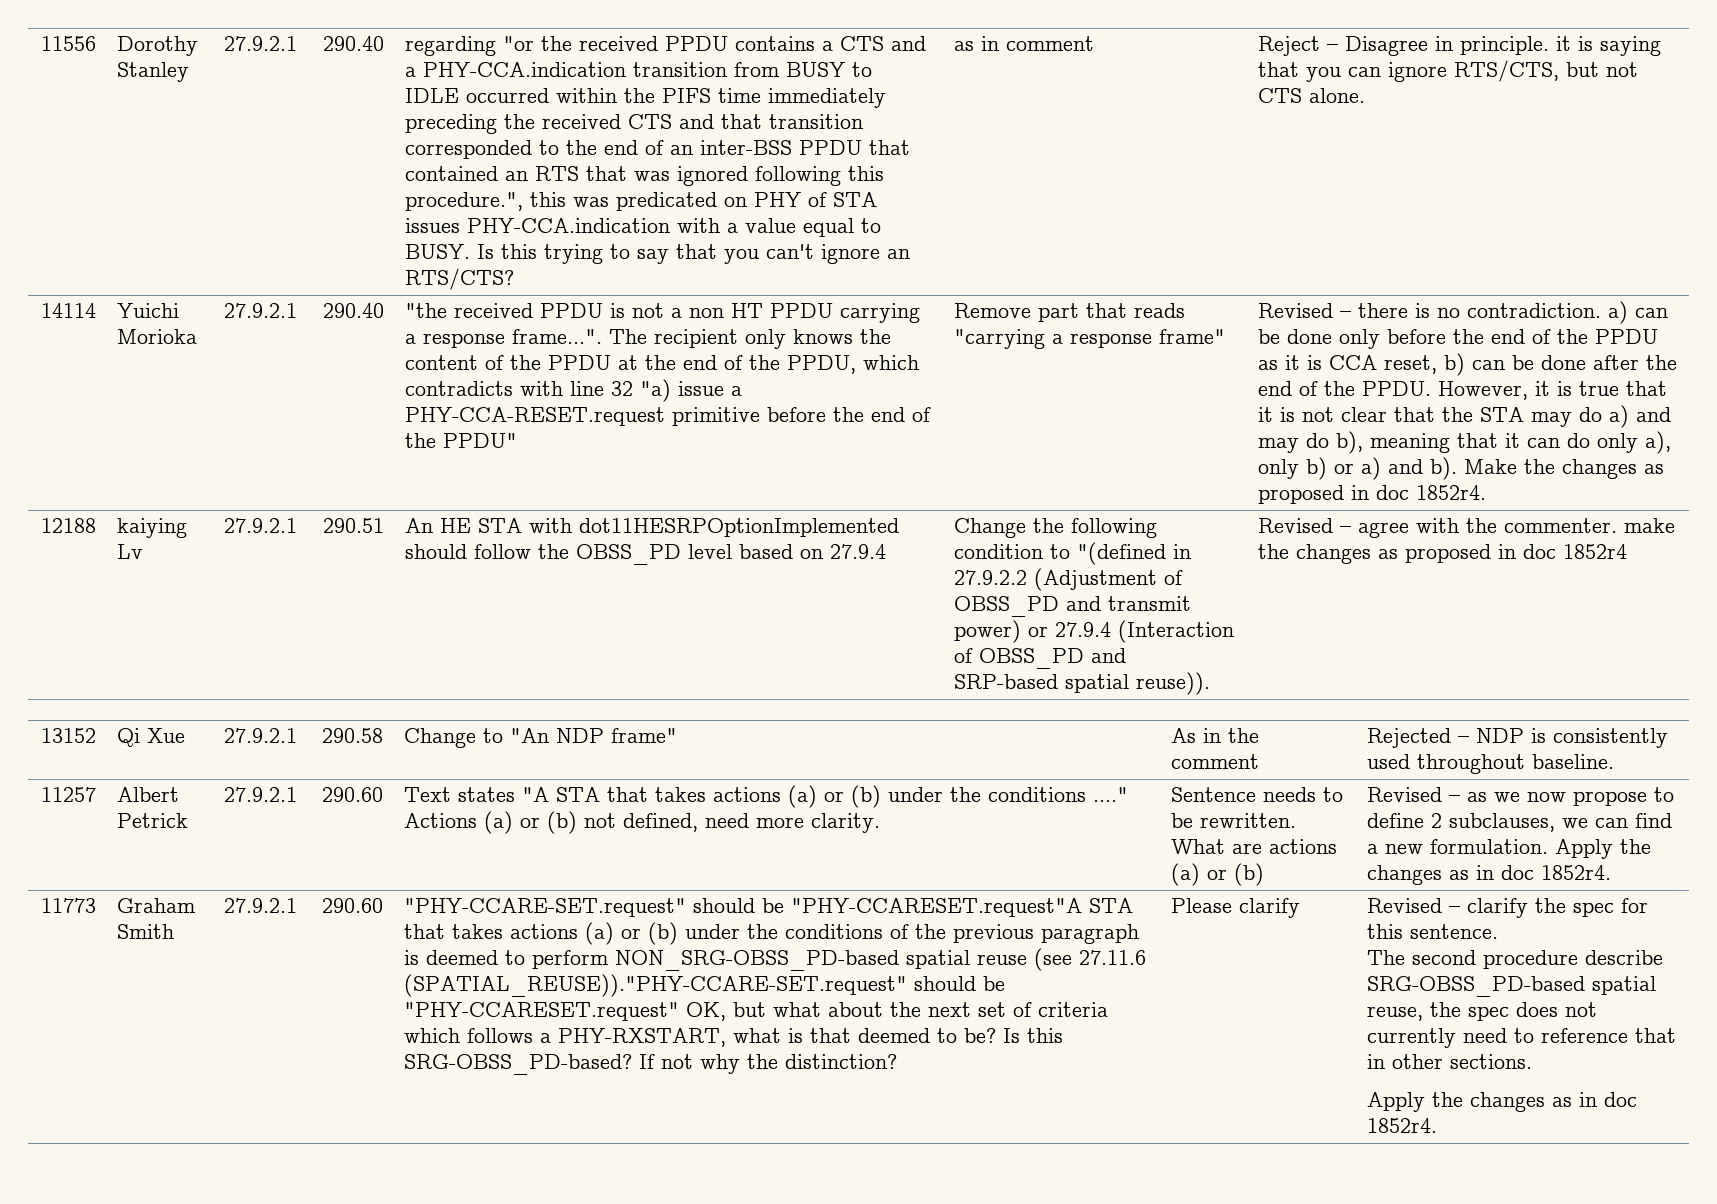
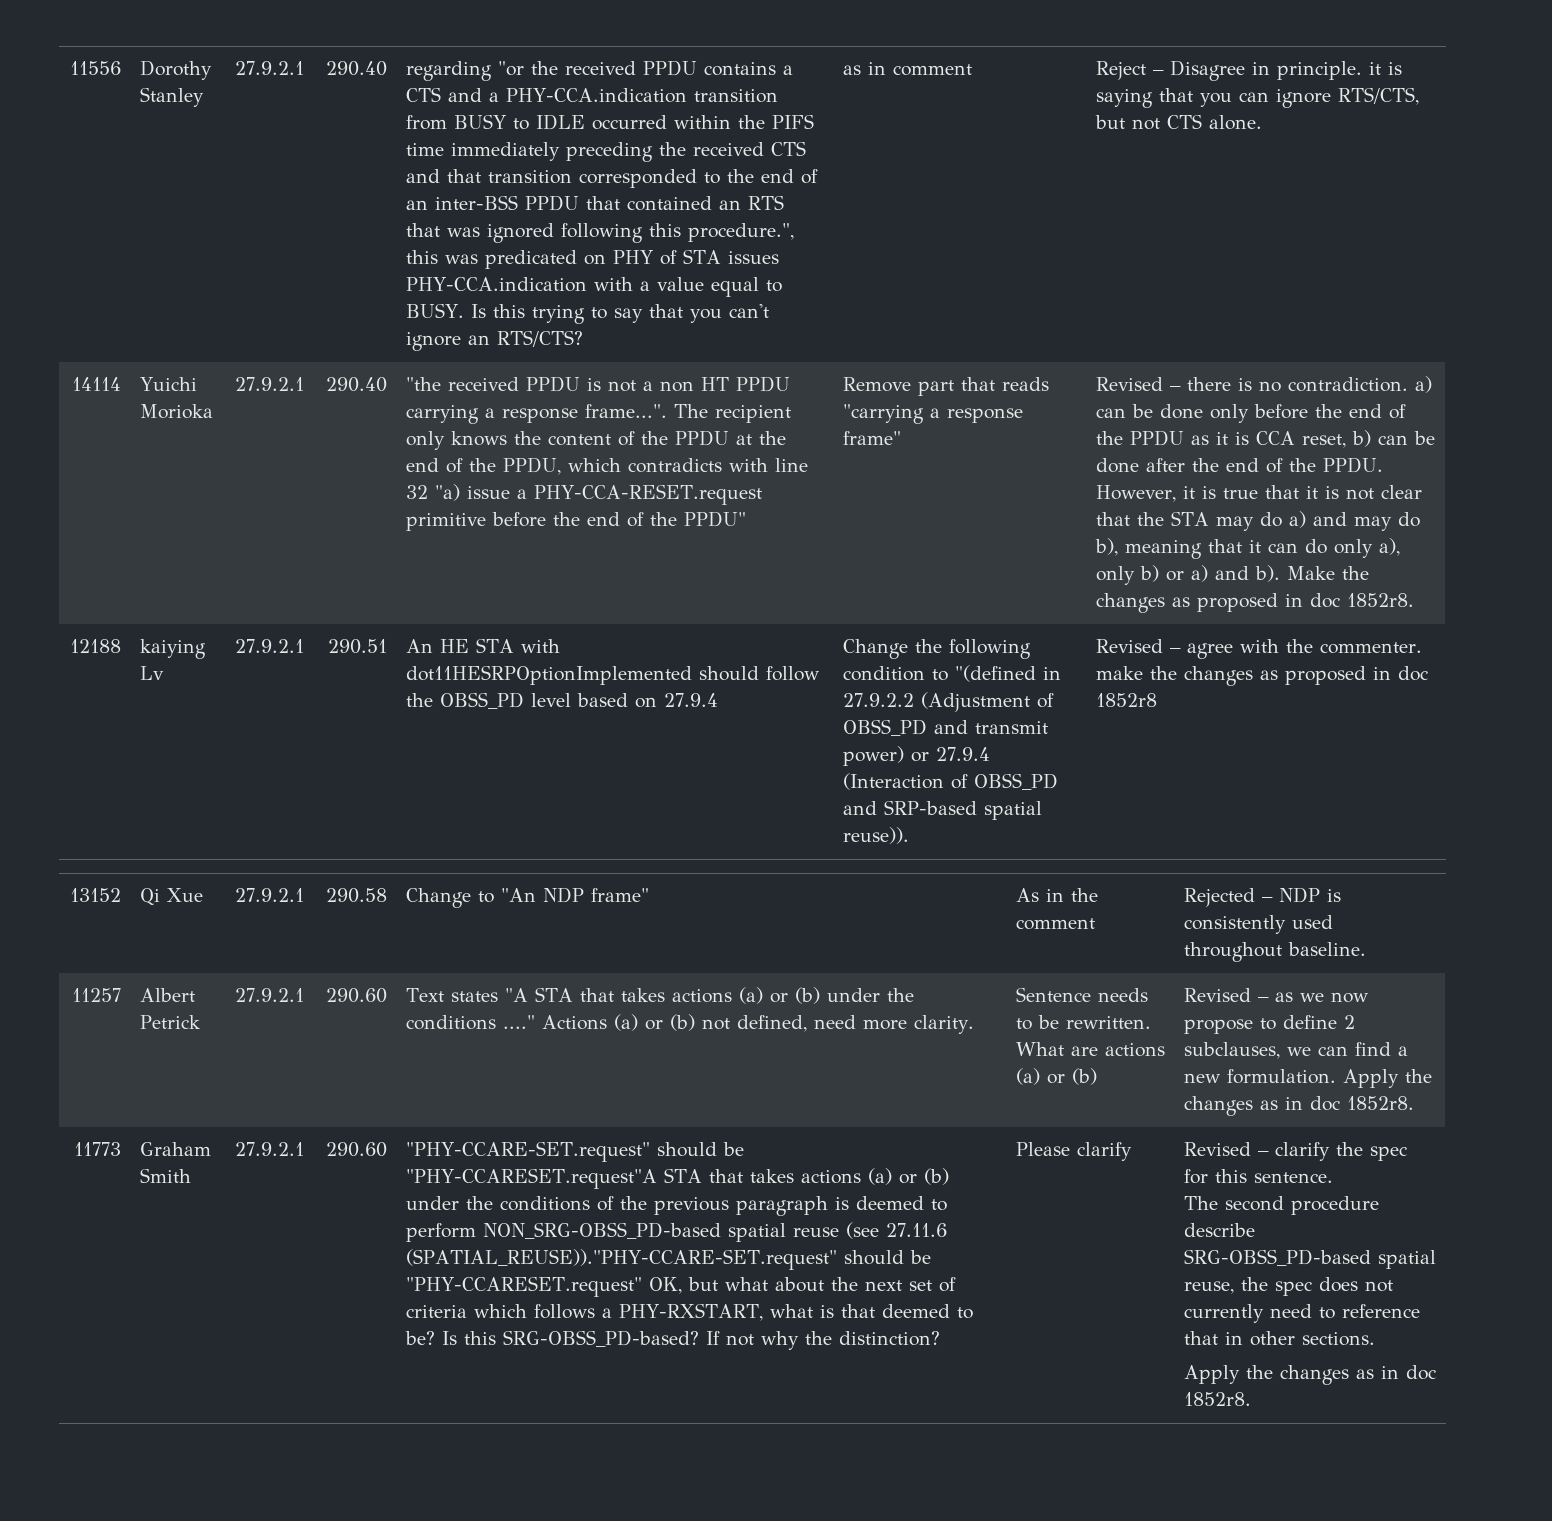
[1416,485,1487,500] 1852r4. -> [1346,593,1414,607] 1852r8.
[1563,544,1628,559] 1852r4 -> [1095,693,1157,707] 1852r8
[1541,865,1612,880] 1852r4. -> [1346,1096,1414,1110] 1852r8.
[1367,1118,1438,1133] 1852r4. -> [1183,1392,1251,1406] 1852r8.

